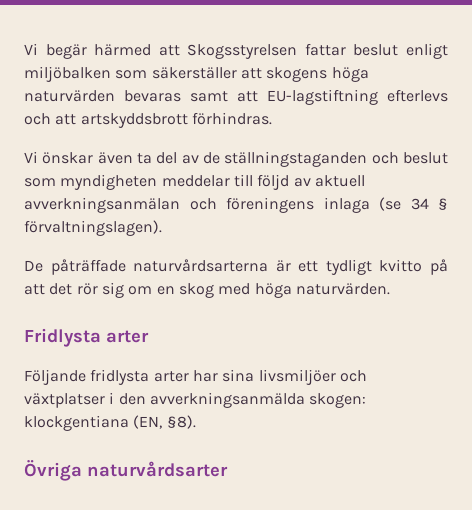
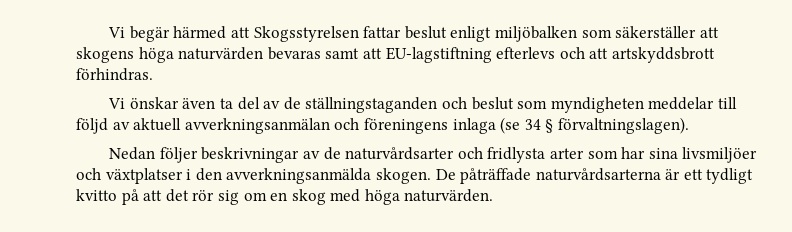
(162, 228) none -> [109,147,758,163] [76,168,431,184] Nedan följer beskrivningar av de naturvårdsarter och fridlysta arter som har sina livsmiljöer och växtplatser i den avverkningsanmälda skogen.
[24,328,149,347] [24,369,367,385] [24,392,367,408] [24,415,196,431] [24,459,228,481] // Fridlysta arter // Följande fridlysta arter har sina livsmiljöer och växtplatser i den avverkningsanmälda skogen: klockgentiana (EN, §8). // Övriga naturvårdsarter -> (494, 195) none

